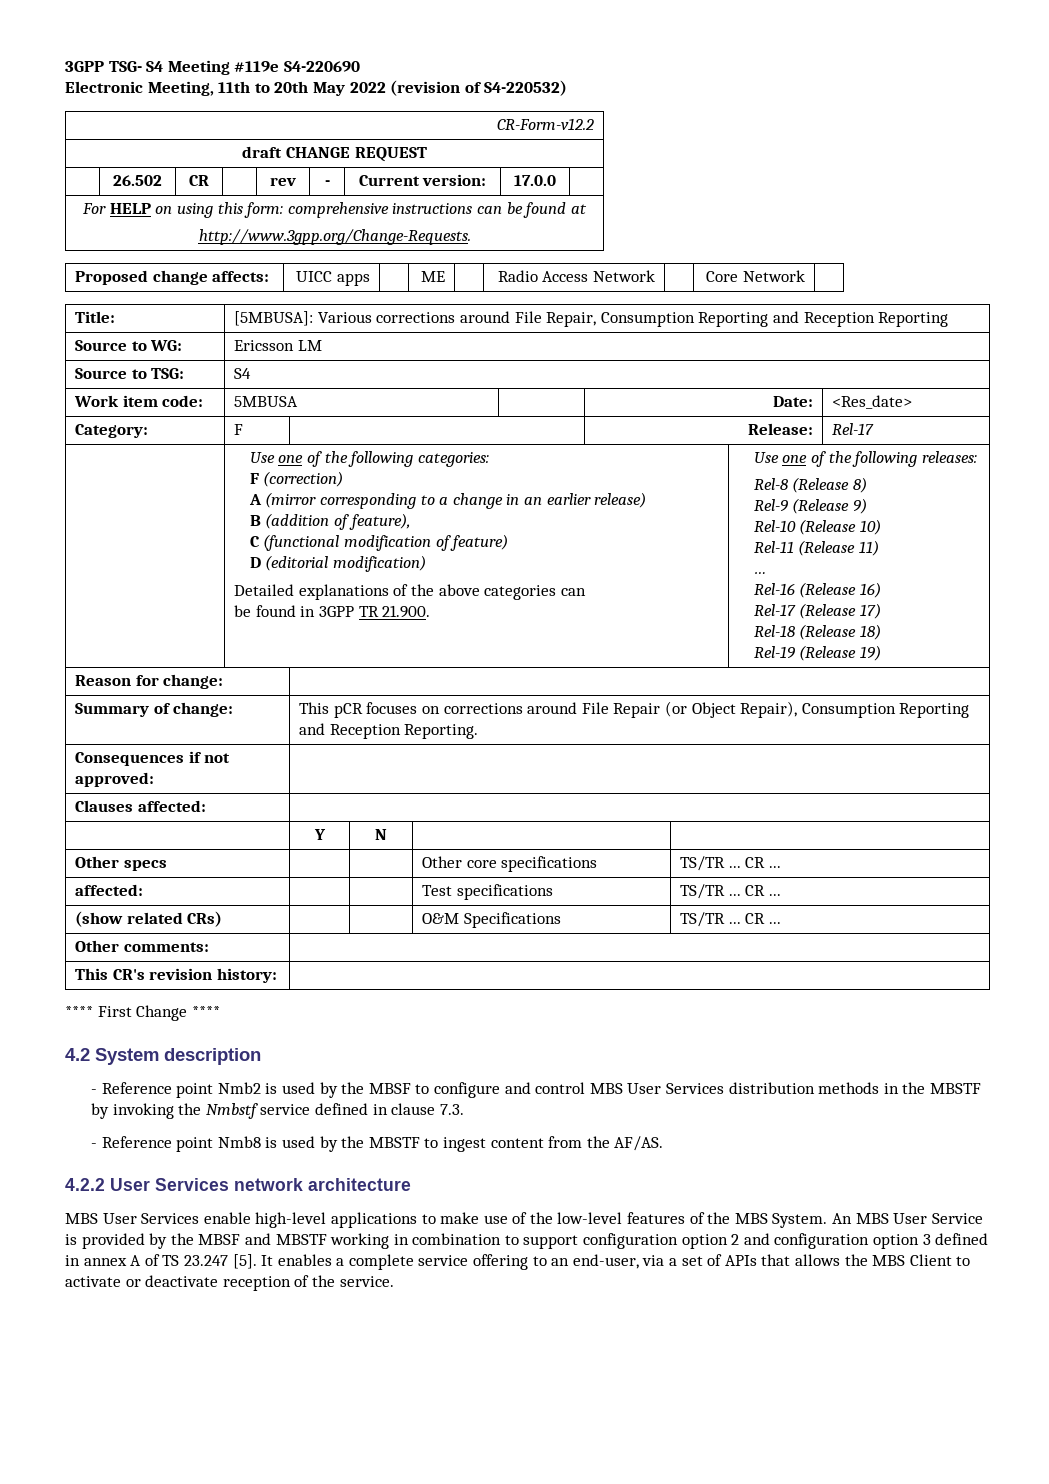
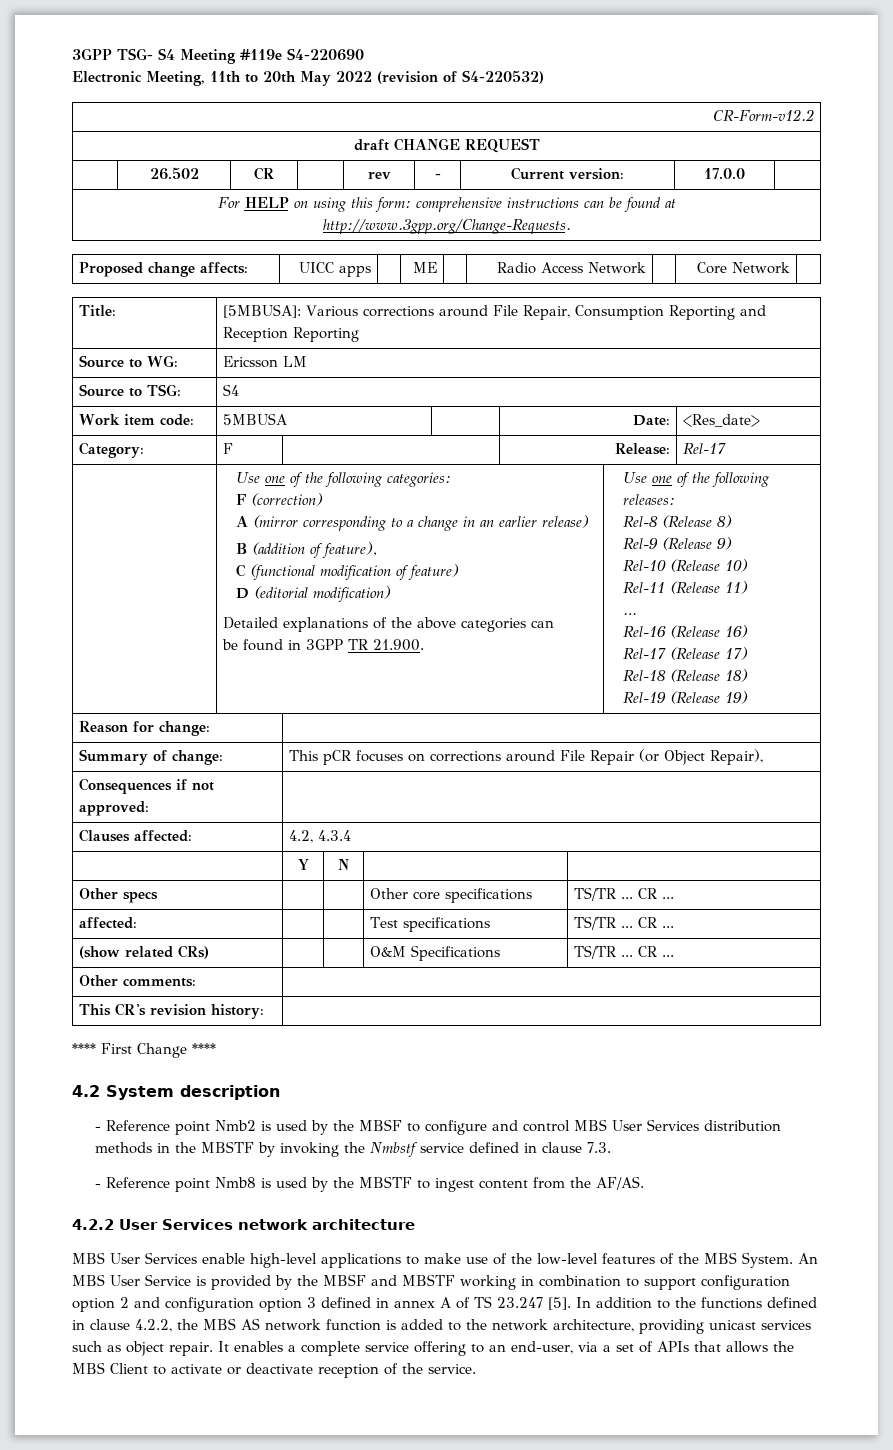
[801,703,970,718] [299,723,479,739] Consumption Reporting and Reception Reporting. -> (763, 757) none
(206, 806) none -> [288,830,351,843] 4.2, 4.3.4
(257, 1261) none -> [576,1297,817,1309] [72,1318,811,1334] [72,1341,213,1356] In addition to the functions defined in clause 4.2.2, the MBS AS network function is added to the network architecture, providing unicast services such as object repair.

